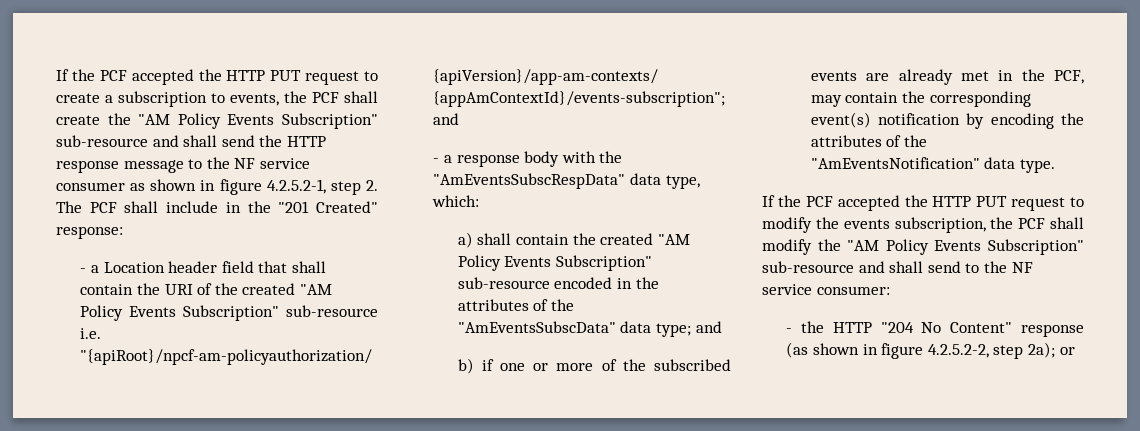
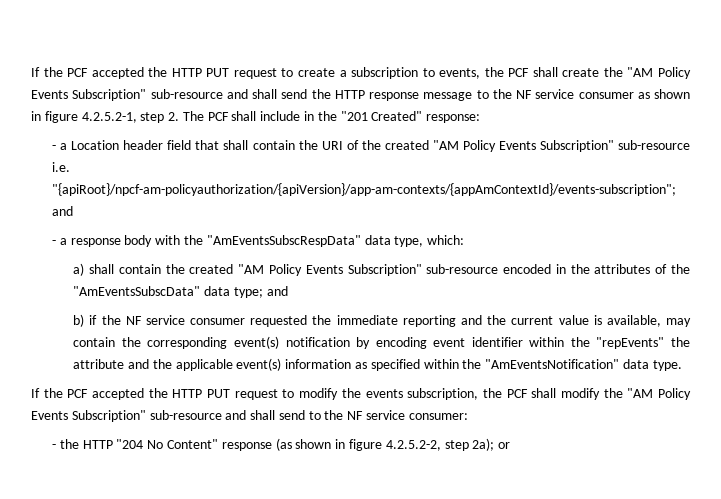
[500,359,731,371] [810,69,1084,85] one or more of the subscribed events are already met in the PCF, -> [101,315,661,327] the NF service consumer requested the immediate reporting and the current value is available,
[1061,113,1084,125] [810,135,902,147] the attributes of -> [433,337,690,349] [73,358,459,371] event identifier within the "repEvents" the attribute and the applicable event(s) information as specified within

